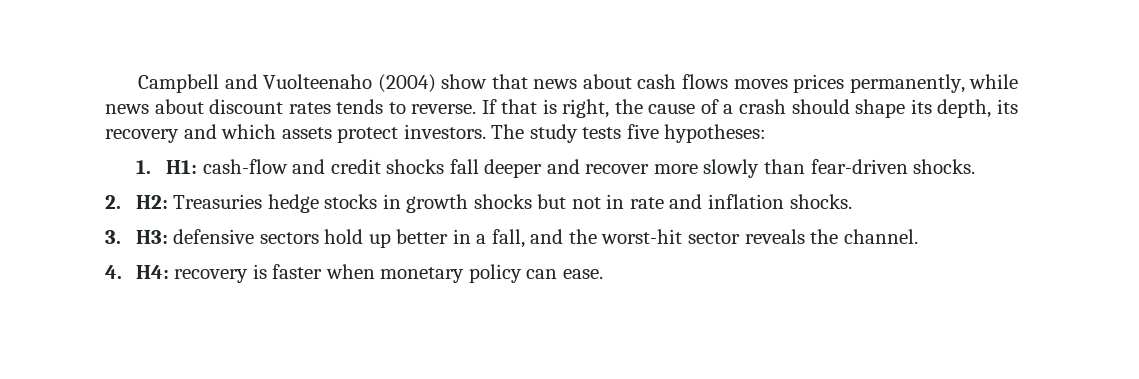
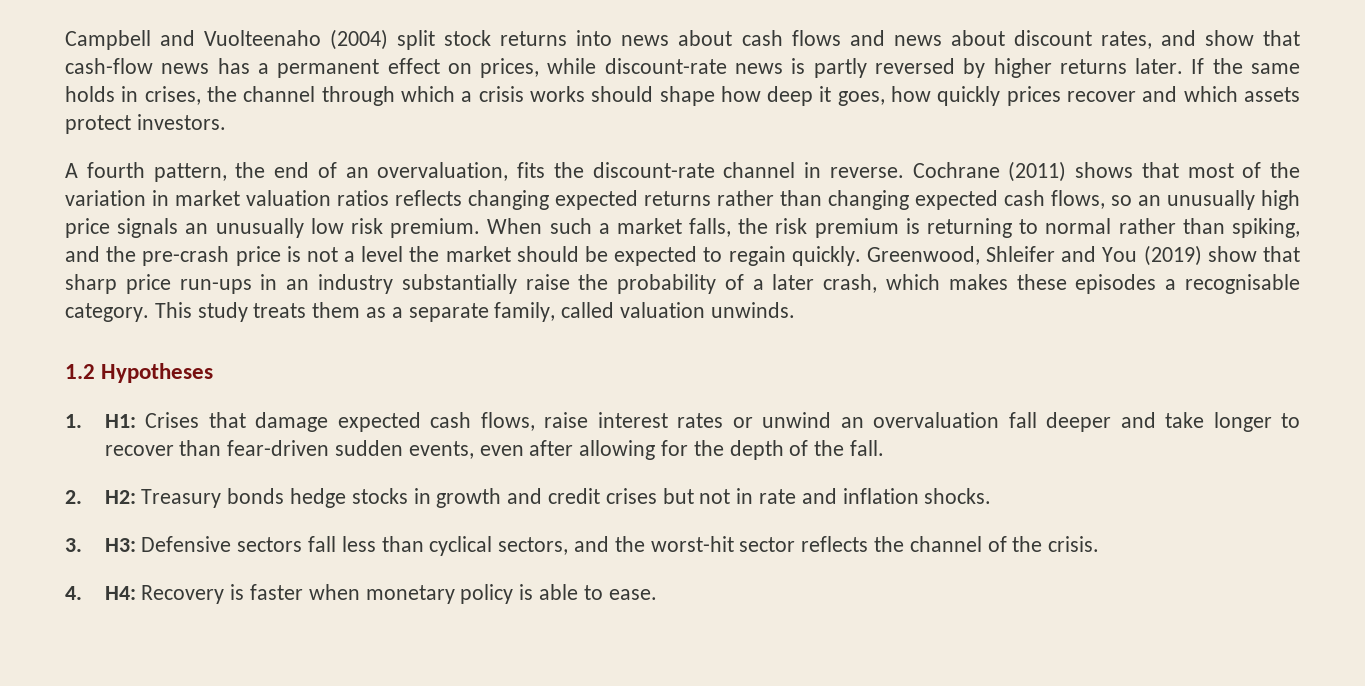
[441,74,1019,93] [105,99,1018,118] [105,129,179,143] show that news about cash flows moves prices permanently, while news about discount rates tends to reverse. If that is right, the cause of a crash should shape its depth, its recovery -> [397,30,1300,50] [65,58,1300,78] [65,86,1137,106] split stock returns into news about cash flows and news about discount rates, and show that cash-flow news has a permanent effect on prices, while discount-rate news is partly reversed by higher returns later. If the same holds in crises, the channel through which a crisis works should shape how deep it goes, how quickly prices recover
[491,124,767,143] [135,159,976,178] The study tests five hypotheses: // 1. H1: cash-flow and credit shocks fall deeper and recover more slowly than fear-driven shocks. -> [65,161,1300,182] [65,190,1300,210] [65,218,1300,238] [65,245,1300,266] [65,274,1300,294] [65,302,795,322] [65,363,214,383] [65,412,1300,432] [104,440,885,460] // A fourth pattern, the end of an overvaluation, fits the discount-rate channel in reverse. Cochrane (2011) shows that most of the variation in market valuation ratios reflects changing expected returns rather than changing expected cash flows, so an unusually high price signals an unusually low risk premium. When such a market falls, the risk premium is returning to normal rather than spiking, and the pre-crash price is not a level the market should be expected to regain quickly. Greenwood, Shleifer and You (2019) show that sharp price run-ups in an industry substantially raise the probability of a later crash, which makes these episodes a recognisable category. This study treats them as a separate family, called valuation unwinds. // 1.2 Hypotheses // 1. H1: Crises that damage expected cash flows, raise interest rates or unwind an overvaluation fall deeper and take longer to recover than fear-driven sudden events, even after allowing for the depth of the fall.
[173,194,263,209] Treasuries -> [141,488,285,508] Treasury bonds
[473,194,532,209] shocks -> [507,488,657,504] and credit crises
[173,229,918,248] defensive sectors hold up better in a fall, and the worst-hit sector reveals the channel. -> [141,536,1100,556] Defensive sectors fall less than cyclical sectors, and the worst-hit sector reflects the channel of the crisis.
[174,269,249,283] recovery -> [141,585,225,604] Recovery
[526,269,558,279] can -> [519,584,603,600] is able to

